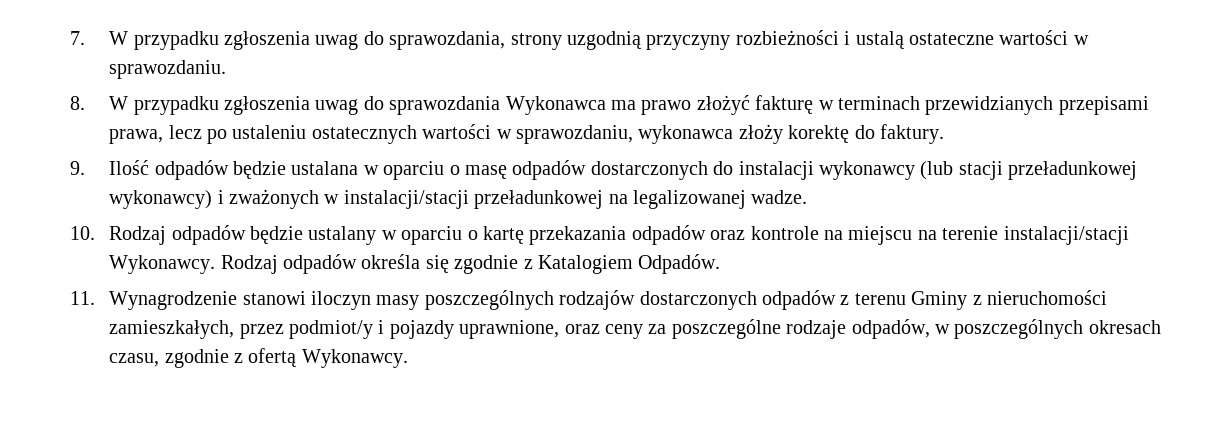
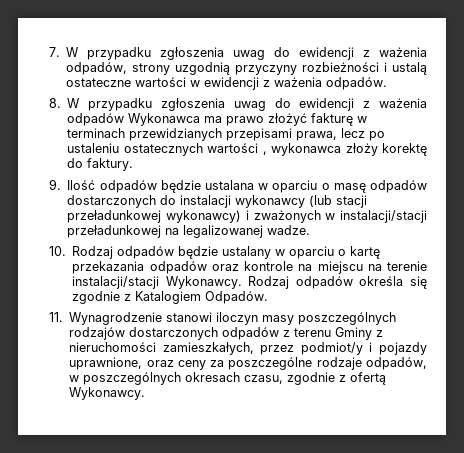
[389,31,506,50] sprawozdania, -> [299,47,428,60] [66,62,128,75] ewidencji z ważenia odpadów,
[109,60,227,79] sprawozdaniu. -> [204,77,388,90] ewidencji z ważenia odpadów.
[389,96,501,115] sprawozdania -> [299,98,427,111] [67,113,125,126] ewidencji z ważenia odpadów
[496,125,634,144] w sprawozdaniu, -> [262,151,267,155] ,

